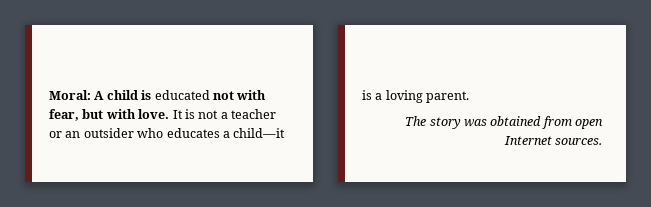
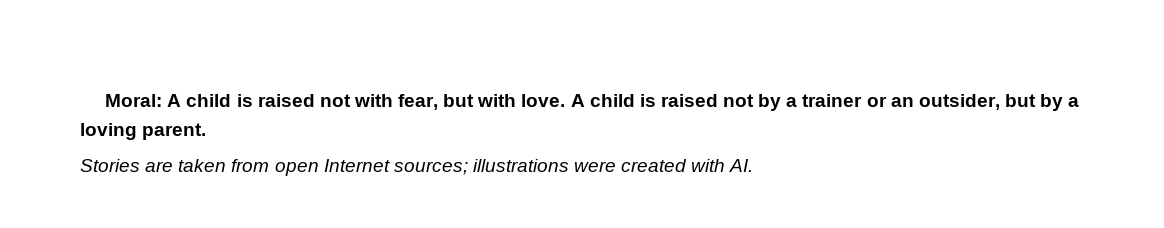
[154,90,210,100] educated -> [257,94,315,107] raised
[172,109,276,119] [49,128,286,138] [362,90,470,103] [405,116,603,129] [503,136,602,145] It is not a teacher or an outsider who educates a child—it is a loving parent. // The story was obtained from open Internet sources. -> [570,94,1080,111] [80,123,207,140] [80,159,754,176] A child is raised not by a trainer or an outsider, but by a loving parent. // Stories are taken from open Internet sources; illustrations were created with AI.

